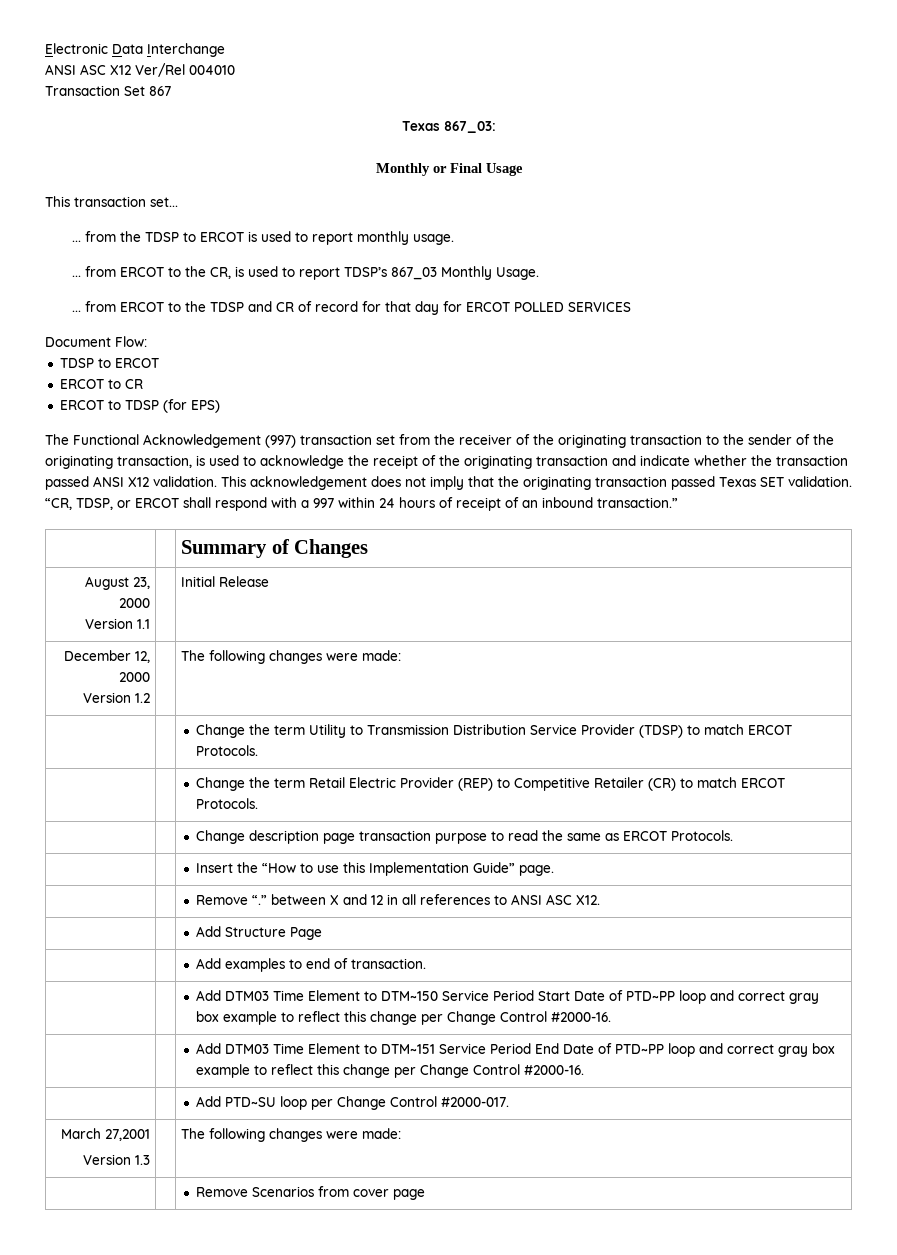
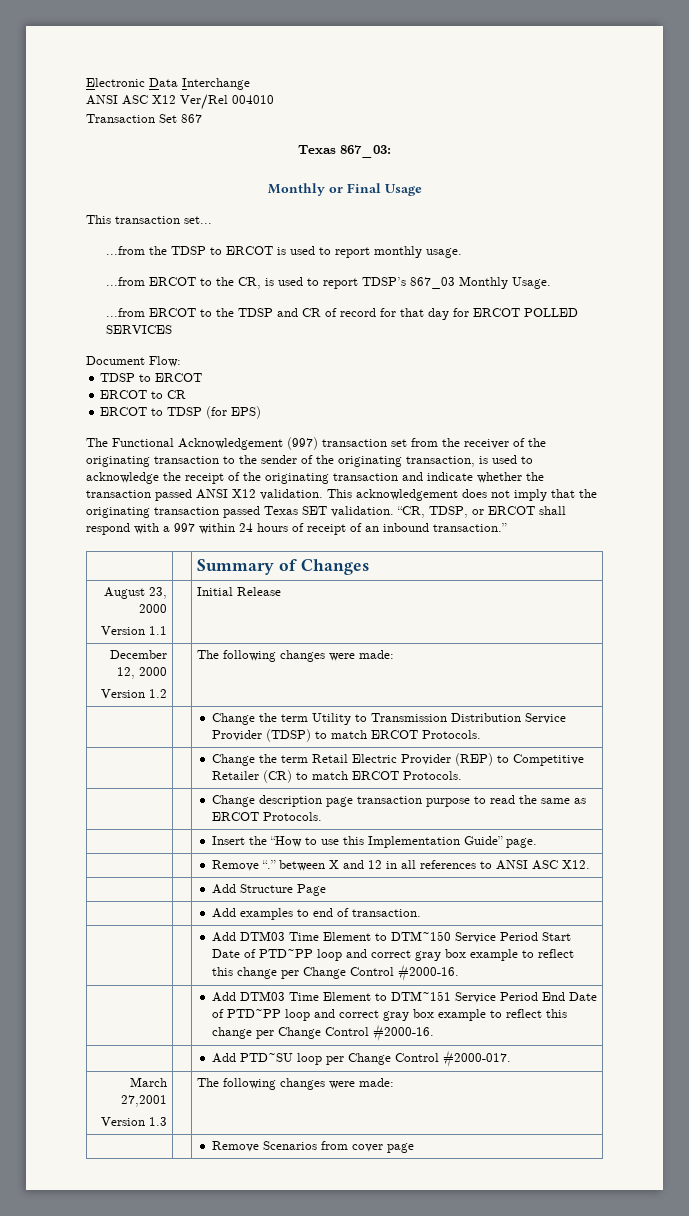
[71,231,116,242] ... from -> [105,246,145,255] ...from
[71,266,116,277] ... from -> [105,277,145,286] ...from
[71,301,116,312] ... from -> [105,308,145,317] ...from

